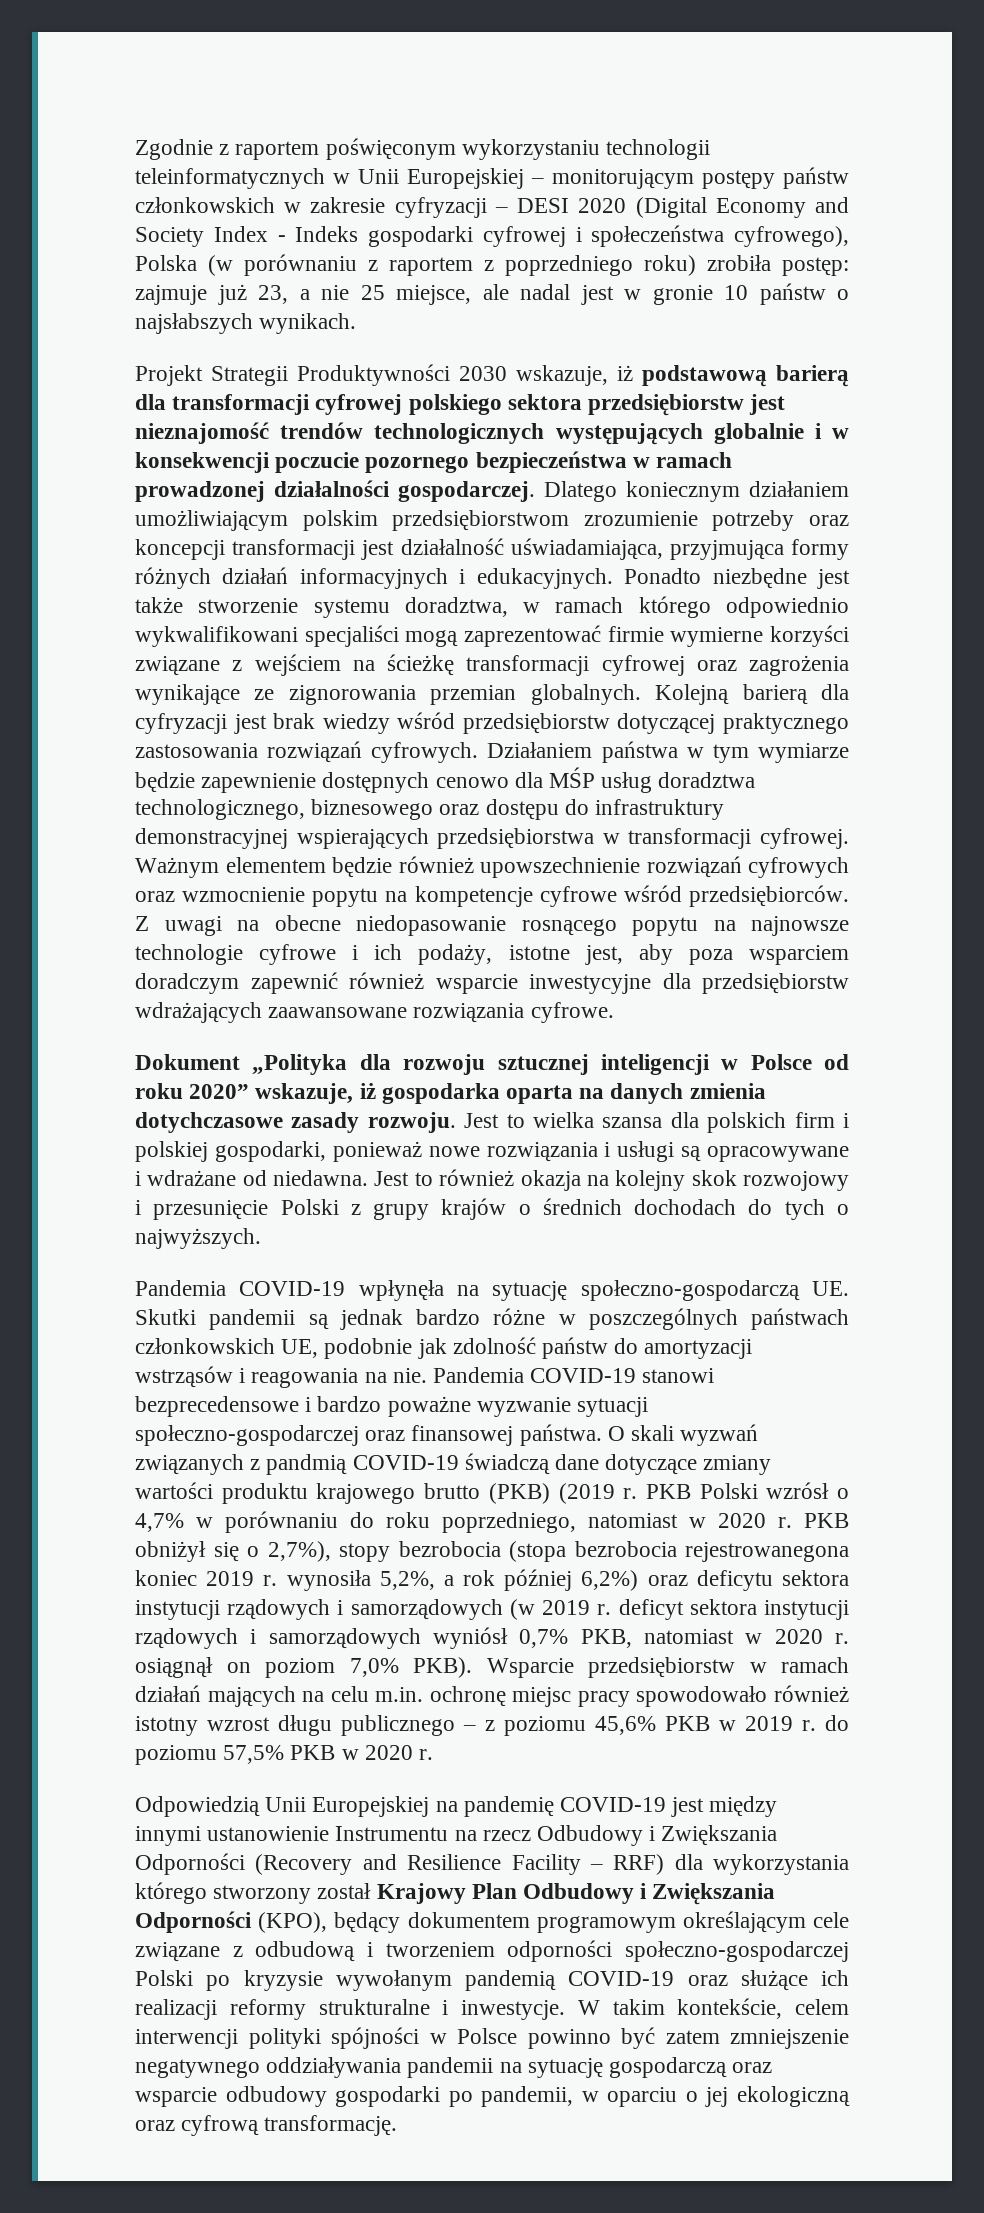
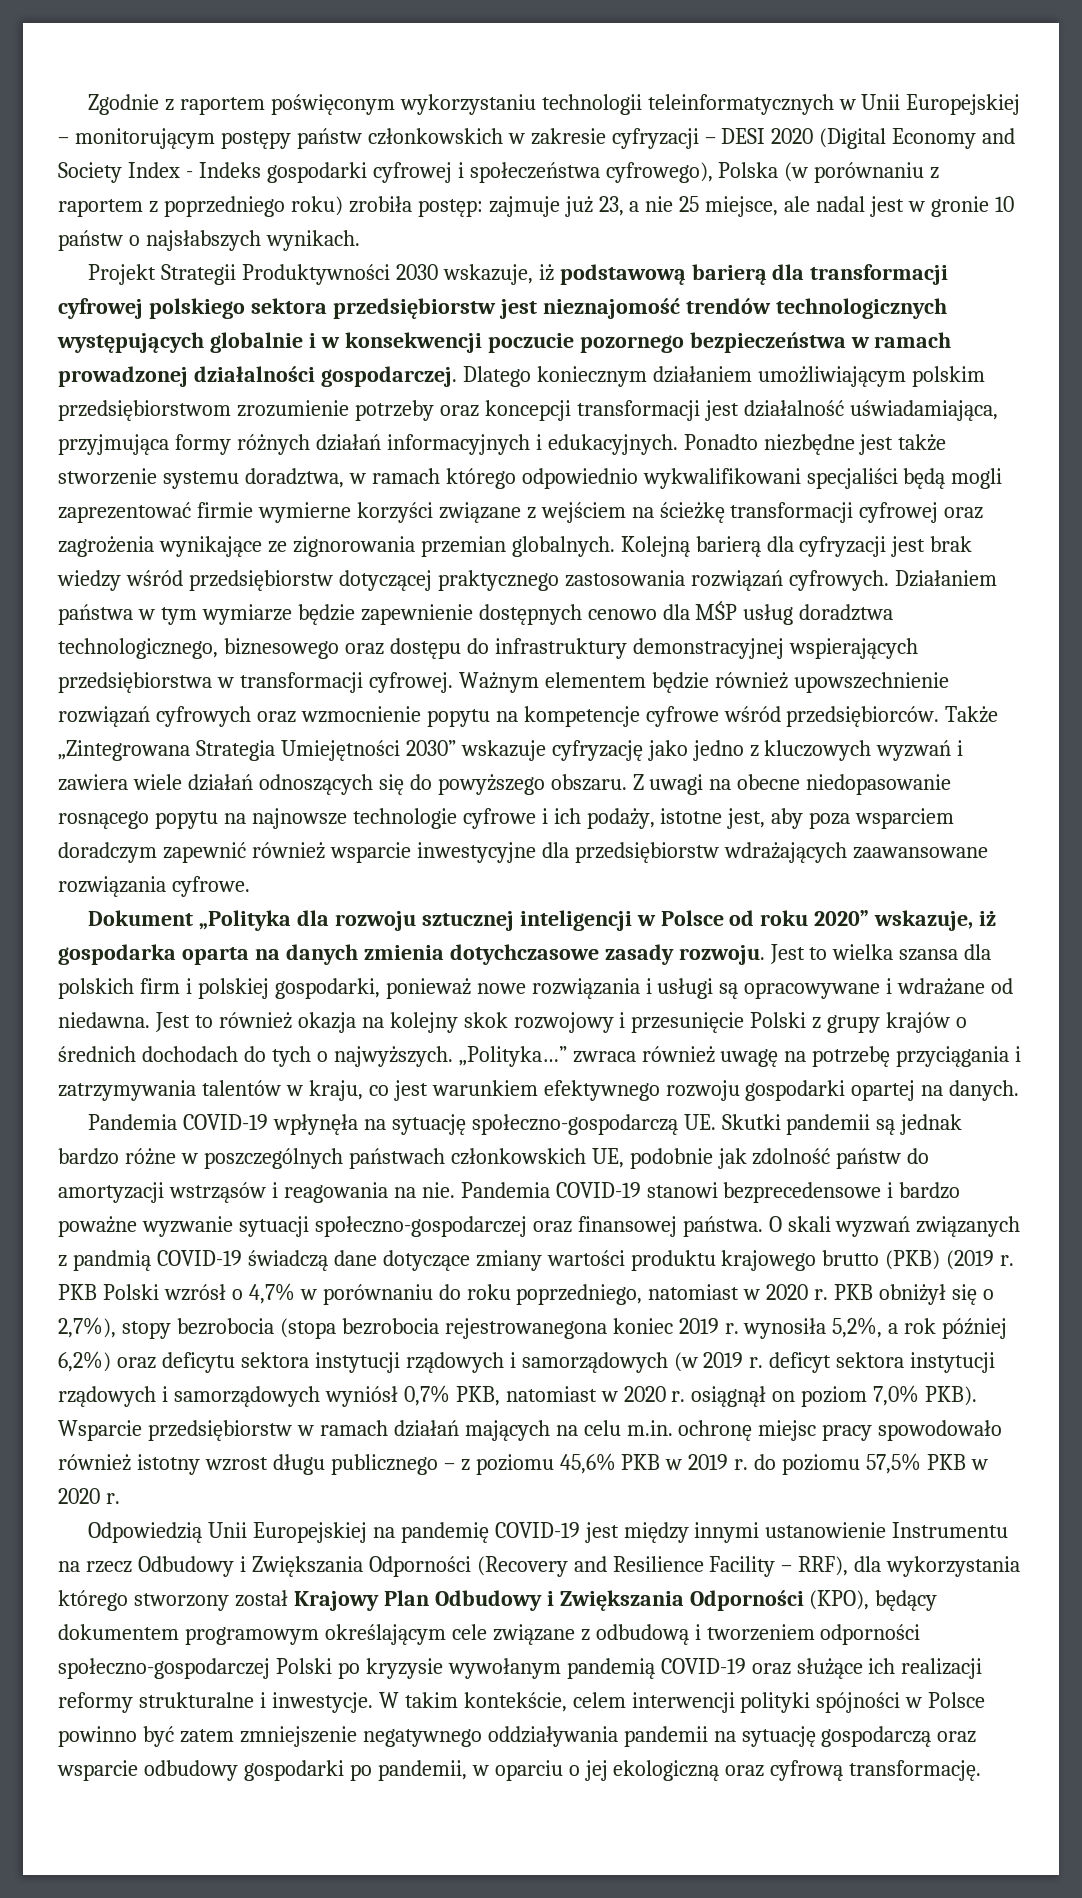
[405,630,459,647] mogą -> [903,468,1003,489] będą mogli
(849, 896) none -> [945,706,999,723] [58,740,964,761] [58,774,627,795] Także „Zintegrowana Strategia Umiejętności 2030” wskazuje cyfryzację jako jedno z kluczowych wyzwań i zawiera wiele działań odnoszących się do powyższego obszaru.
(261, 1238) none -> [458,1046,1022,1067] [58,1080,1020,1101] „Polityka…” zwraca również uwagę na potrzebę przyciągania i zatrzymywania talentów w kraju, co jest warunkiem efektywnego rozwoju gospodarki opartej na danych.
[613,1854,665,1875] RRF) -> [798,1556,849,1576] RRF),

